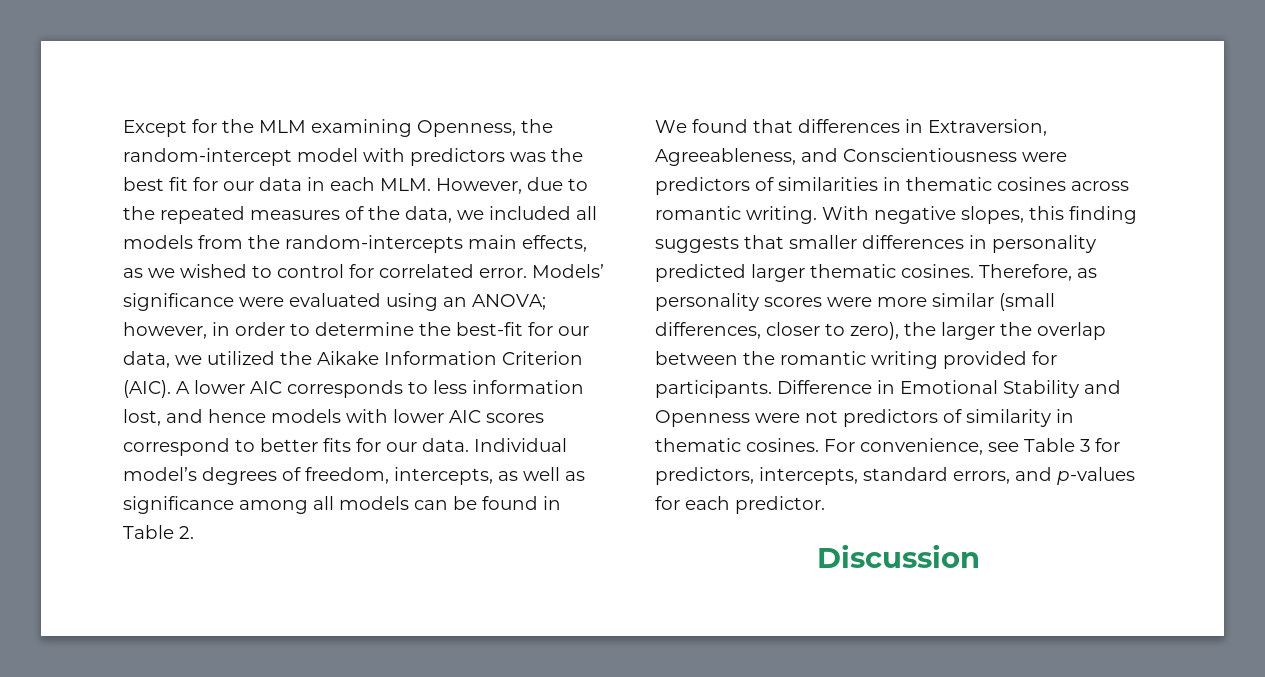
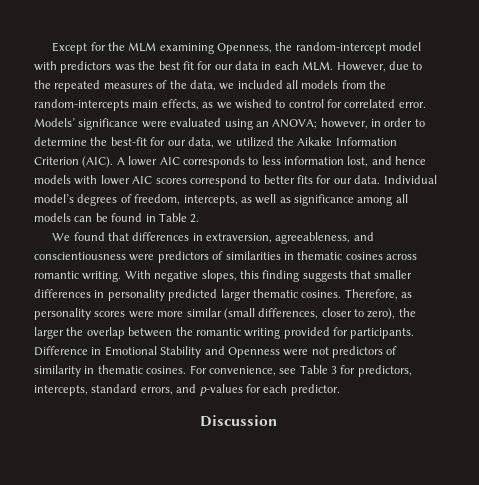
[928,119,1047,136] [655,148,1017,166] Extraversion, Agreeableness, and Conscientiousness -> [206,232,374,244] [34,252,126,260] extraversion, agreeableness, and conscientiousness

